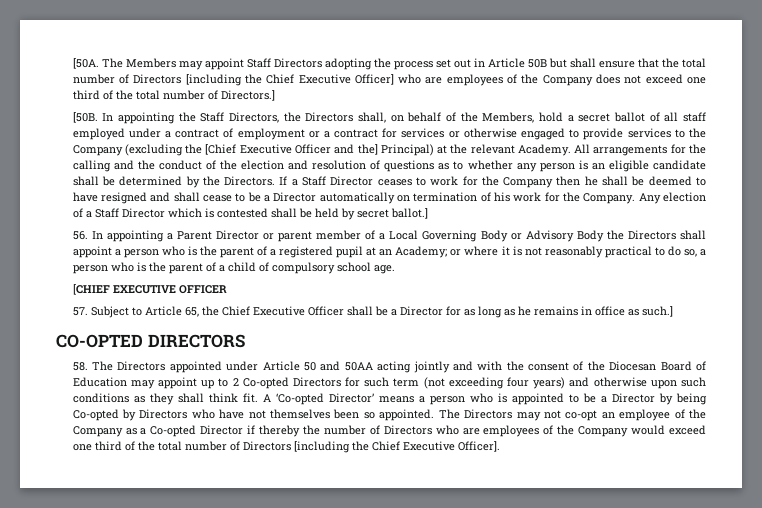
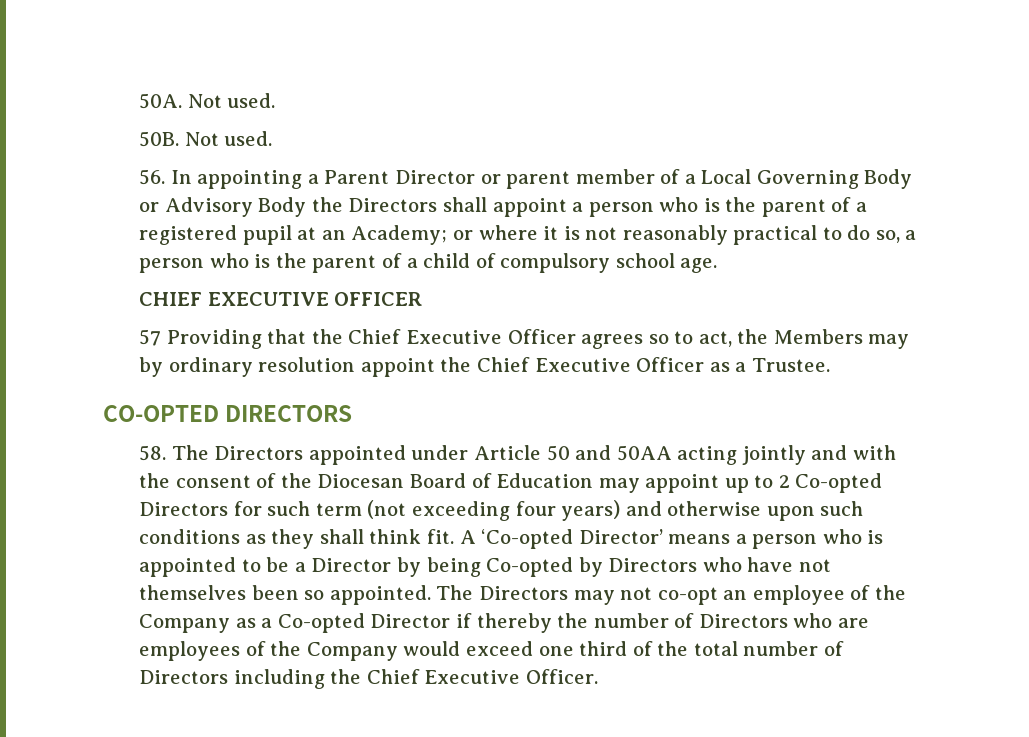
[72,58,706,70] [72,74,706,86] [72,90,275,101] [72,112,706,124] [72,128,707,140] [72,144,707,156] [72,160,706,172] [72,176,706,188] [72,192,706,204] [72,208,428,220] [50A. The Members may appoint Staff Directors adopting the process set out in Article 50B but shall ensure that the total number of Directors [including the Chief Executive Officer] who are employees of the Company does not exceed one third of the total number of Directors.] // [50B. In appointing the Staff Directors, the Directors shall, on behalf of the Members, hold a secret ballot of all staff employed under a contract of employment or a contract for services or otherwise engaged to provide services to the Company (excluding the [Chief Executive Officer and the] Principal) at the relevant Academy. All arrangements for the calling and the conduct of the election and resolution of questions as to whether any person is an eligible candidate shall be determined by the Directors. If a Staff Director ceases to work for the Company then he shall be deemed to have resigned and shall cease to be a Director automatically on termination of his work for the Company. Any election of a Staff Director which is contested shall be held by secret ballot.] -> [139,93,276,109] [139,131,273,147] 50A. Not used. // 50B. Not used.
[72,284,110,295] [CHIEF -> [139,292,203,306] CHIEF
[72,306,673,318] 57. Subject to Article 65, the Chief Executive Officer shall be a Director for as long as he remains in office as such.] -> [139,329,910,349] [139,357,830,377] 57 Providing that the Chief Executive Officer agrees so to act, the Members may by ordinary resolution appoint the Chief Executive Officer as a Trustee.
[293,441,500,453] [including the Chief Executive Officer]. -> [233,669,599,689] including the Chief Executive Officer.

